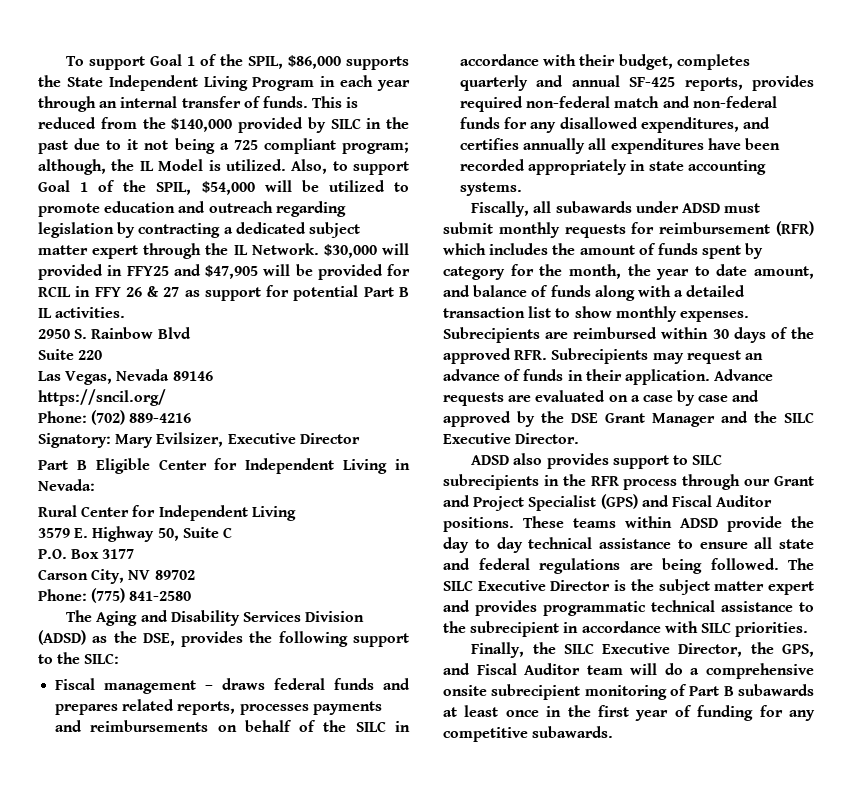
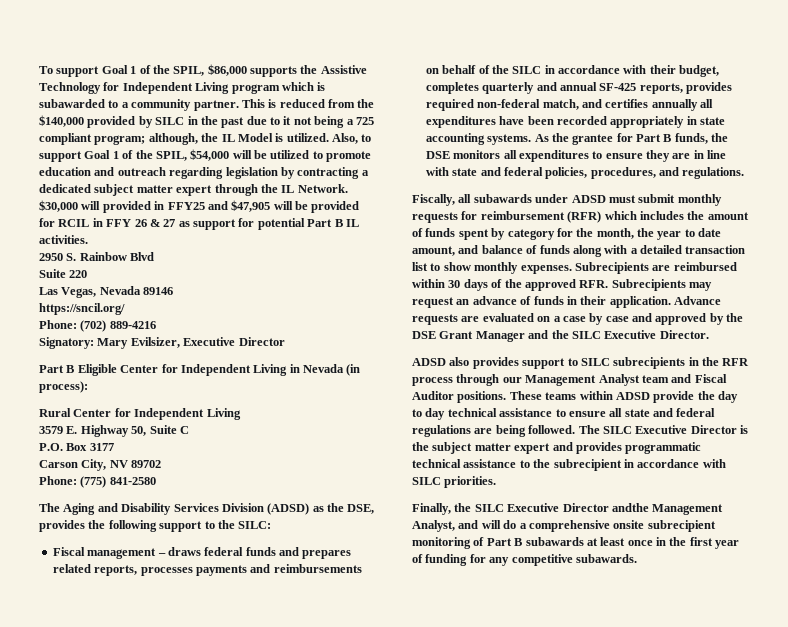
[66,75,410,91] [38,96,308,112] State Independent Living Program in each year through an internal transfer of funds. -> [320,65,367,74] [39,82,326,94] [39,99,239,111] Assistive Technology for Independent Living program which is subawarded to a community partner.
[38,479,95,491] Nevada: -> [303,364,361,376] [39,381,88,393] Nevada (in process):
[614,96,777,108] [460,117,739,133] match and non-federal funds for any disallowed expenditures, -> [542,99,579,110] match,
(523, 189) none -> [534,133,729,145] [425,150,727,162] [425,167,745,179] As the grantee for Part B funds, the DSE monitors all expenditures to ensure they are in line with state and federal policies, procedures, and regulations.
[774,476,814,486] [443,494,638,511] Grant and Project Specialist (GPS) -> [525,374,669,386] Management Analyst team
[678,642,814,657] [443,663,623,675] Director, the GPS, and Fiscal Auditor team -> [562,503,724,515] [412,520,479,532] Director andthe Management Analyst, and

